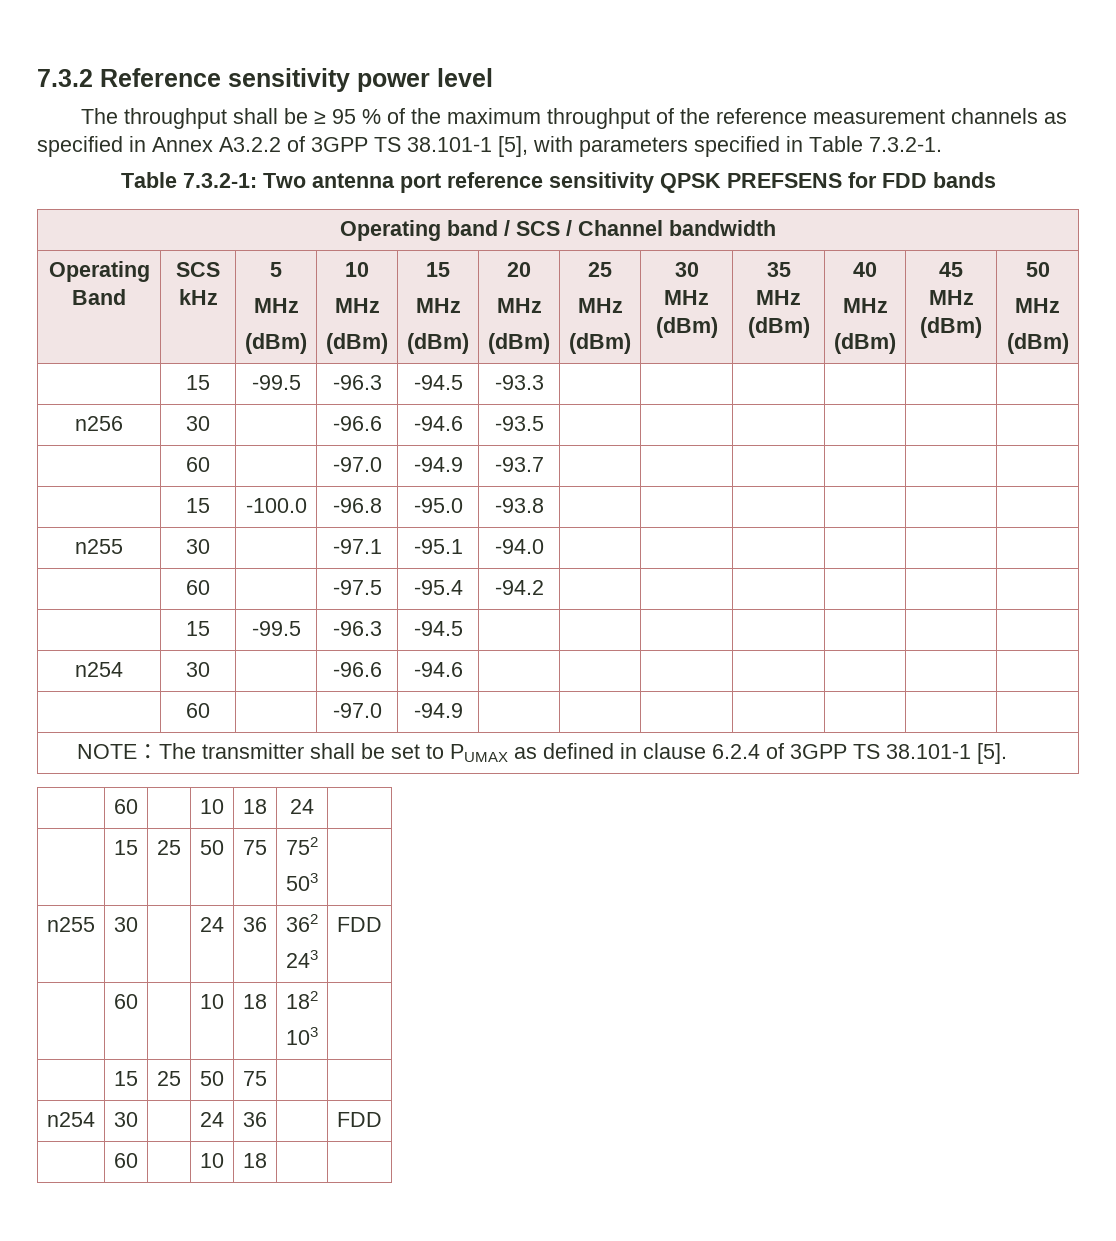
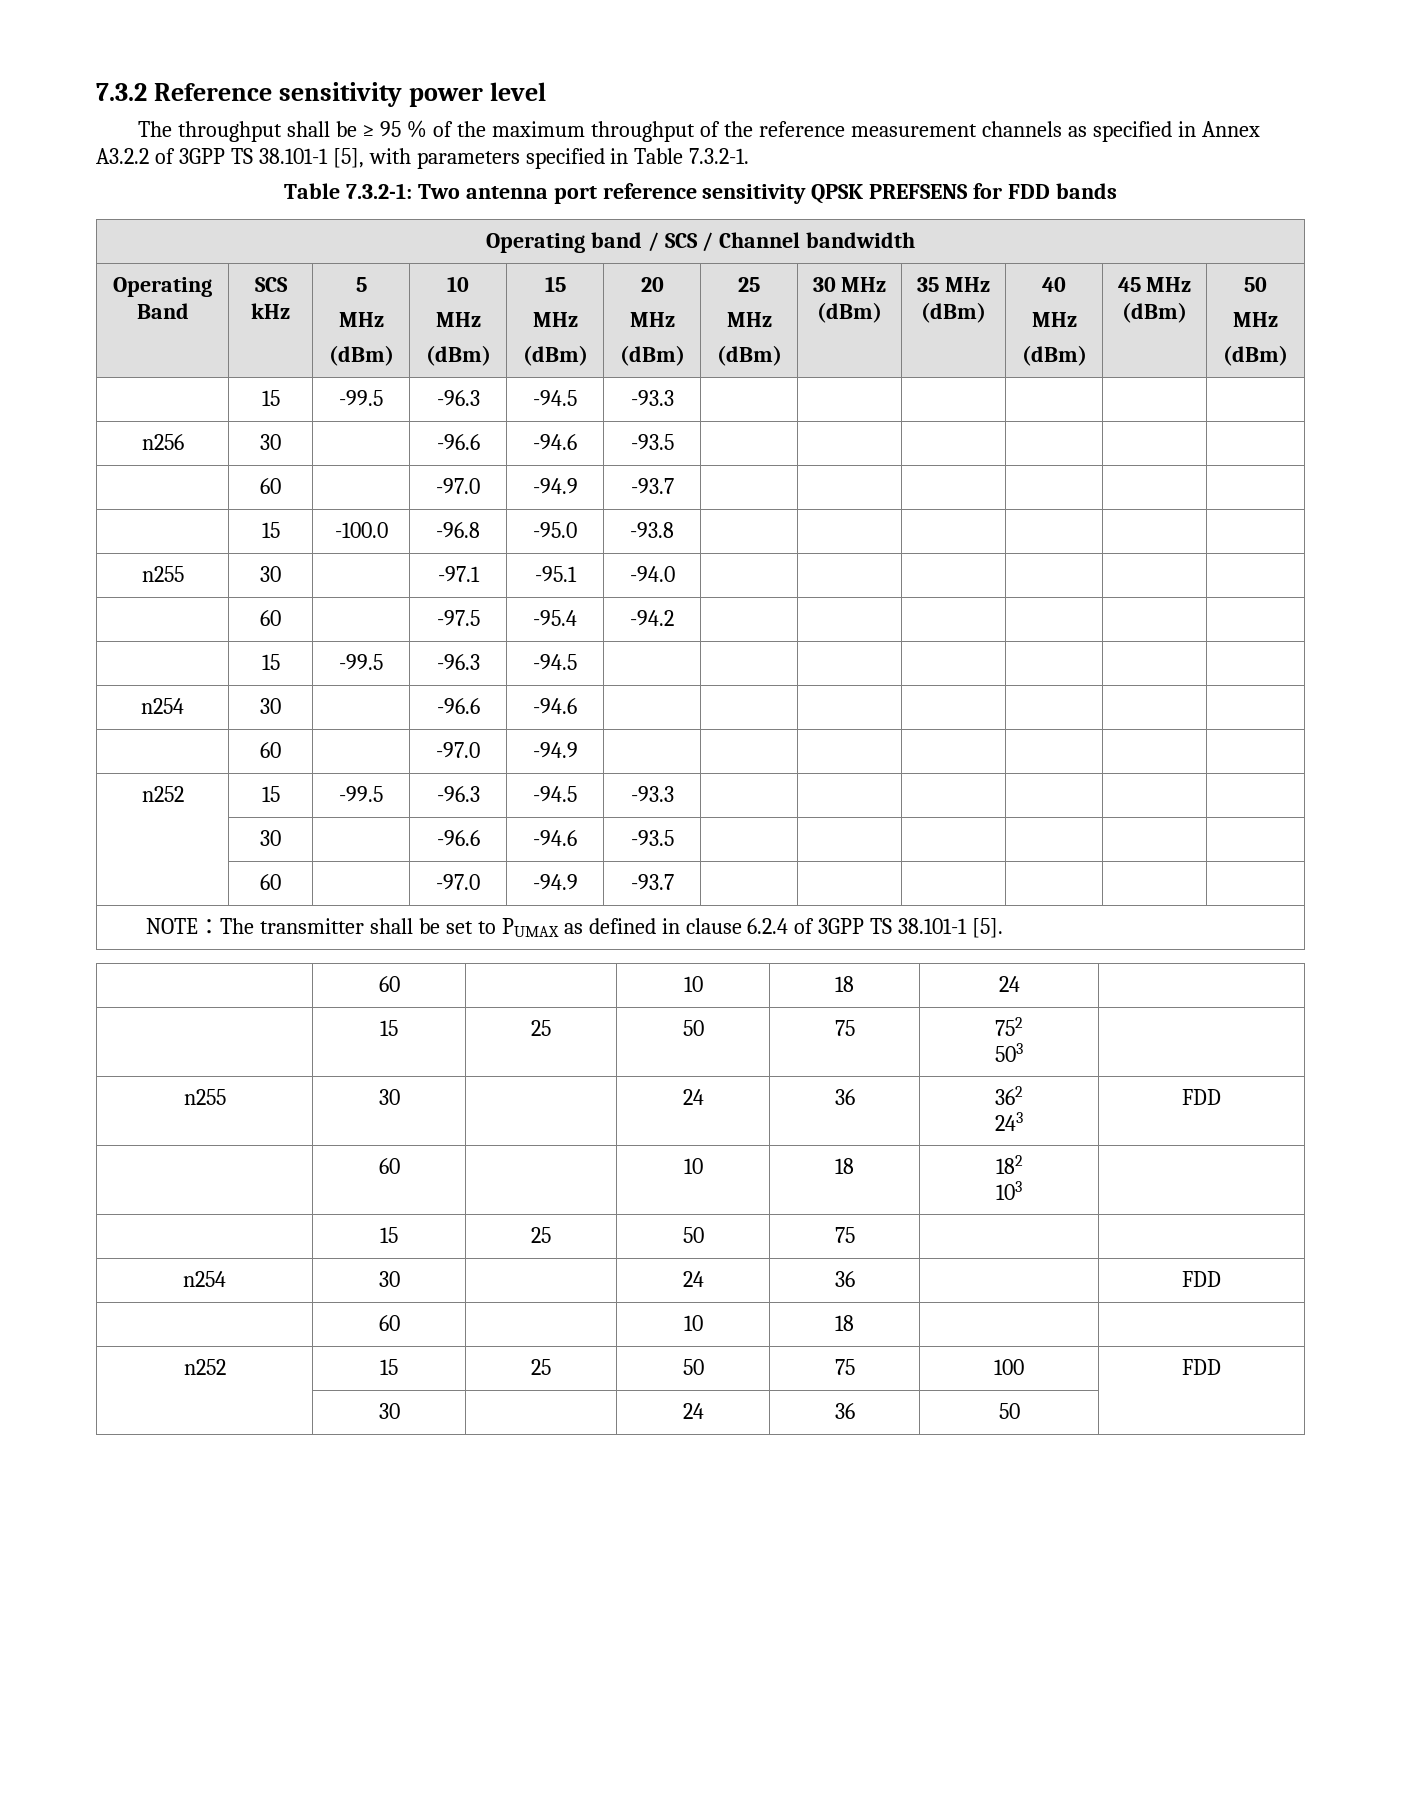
(463, 710) none -> [141,786,184,802] [261,786,280,802] [339,786,383,802] [436,786,480,802] [533,786,577,802] [630,786,674,802] [260,830,281,846] [436,830,480,846] [533,830,577,846] [630,830,674,846] [260,874,281,890] [436,874,480,890] [532,874,578,890] [630,874,674,890] // n252 | 15 | -99.5 | -96.3 | -94.5 | -93.3 | | | | | | // | 30 | | -96.6 | -94.6 | -93.5 | | | | | | // | 60 | | -97.0 | -94.9 | -93.7 | | | | | |
(267, 1160) none -> [183,1359,226,1375] [380,1359,398,1375] [531,1359,551,1375] [682,1359,704,1375] [834,1359,855,1375] [994,1359,1024,1375] [1182,1359,1221,1375] [378,1403,400,1419] [682,1403,704,1419] [834,1403,855,1419] [998,1403,1020,1419] // n252 | 15 | 25 | 50 | 75 | 100 | FDD // | 30 | | 24 | 36 | 50 |

